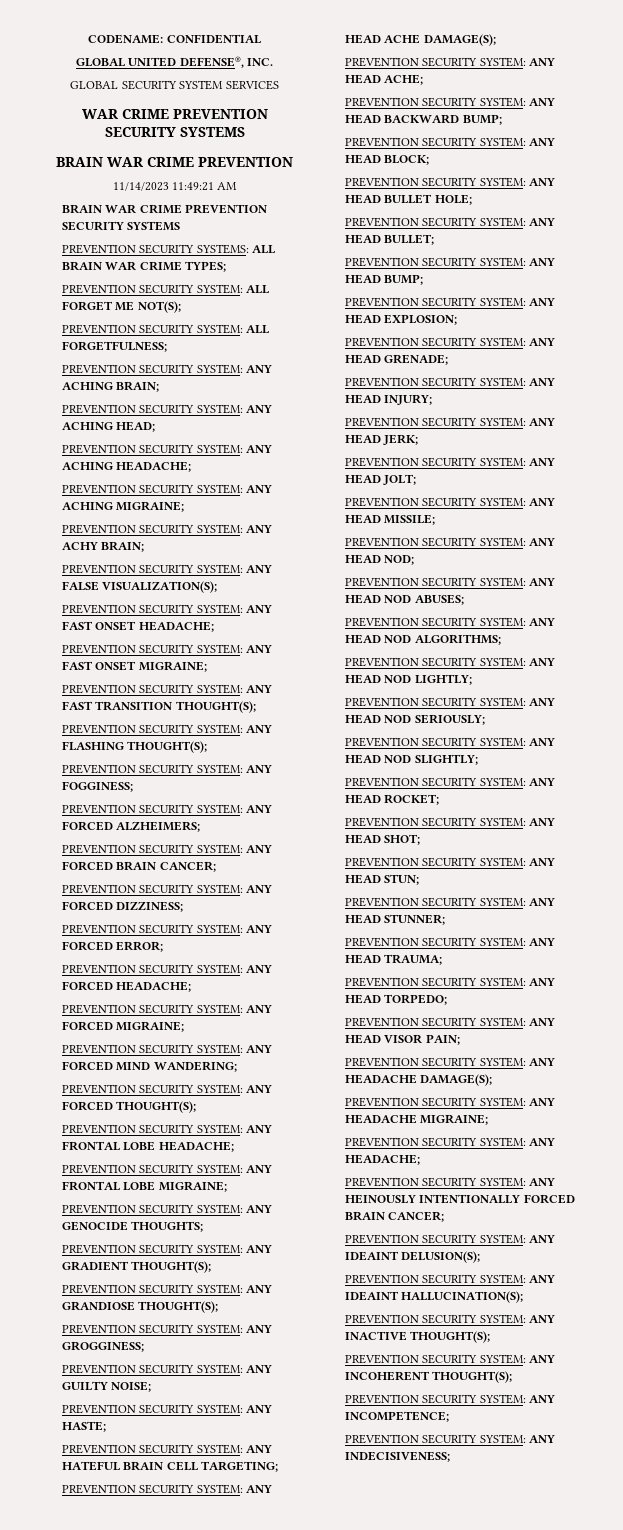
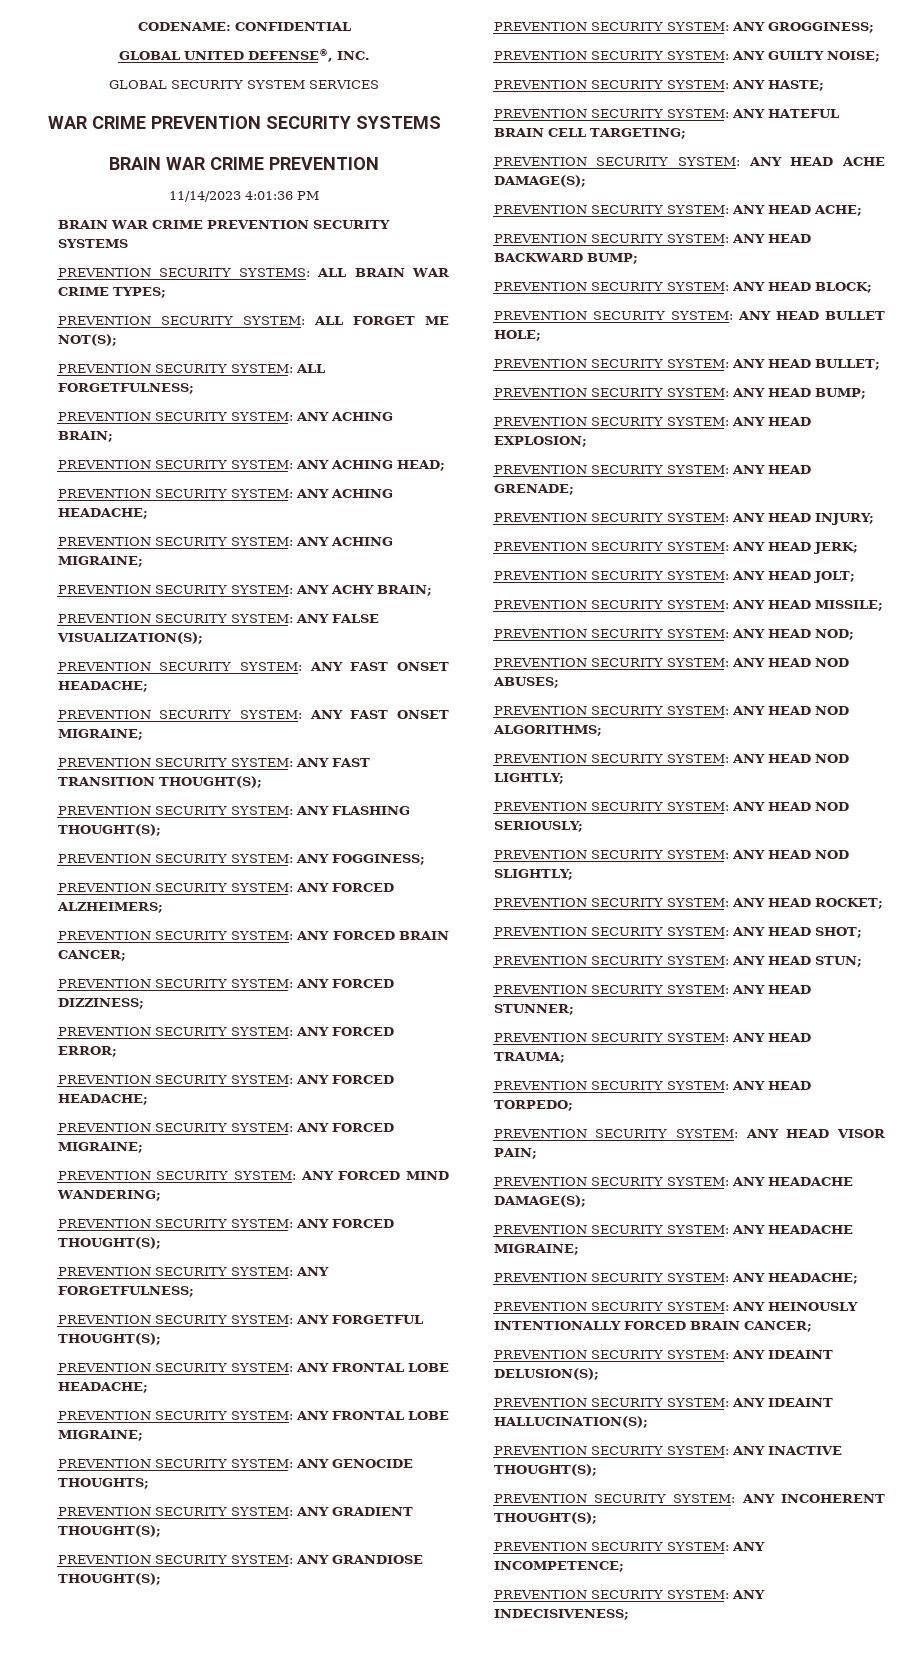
[172,182,238,191] 11:49:21 AM -> [245,191,319,200] 4:01:36 PM
(197, 1107) none -> [57,1267,329,1276] [57,1286,194,1297] [57,1315,423,1324] [57,1333,161,1345] // PREVENTION SECURITY SYSTEM: ANY FORGETFULNESS; // PREVENTION SECURITY SYSTEM: ANY FORGETFUL THOUGHT(S);

